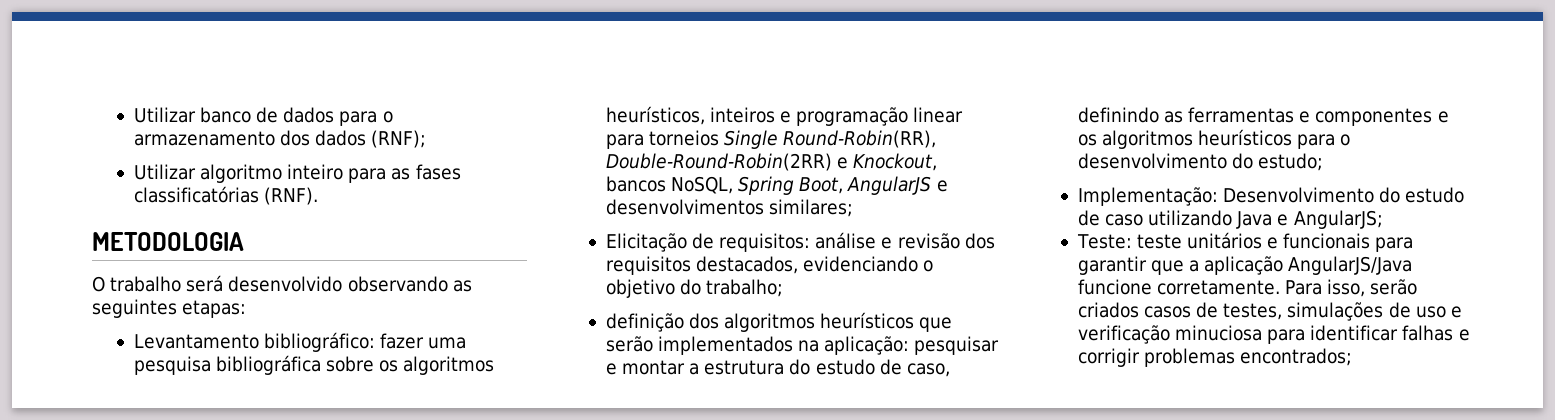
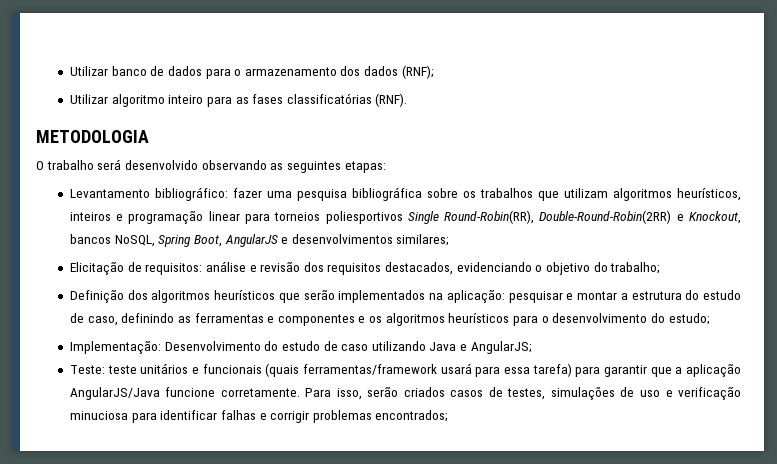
(399, 366) none -> [479,188,608,201] trabalhos que utilizam
(719, 138) none -> [325,211,403,224] poliesportivos
[605,313,684,332] definição -> [69,289,124,303] Definição
(1371, 241) none -> [265,363,572,377] (quais ferramentas/framework usará para essa tarefa)

